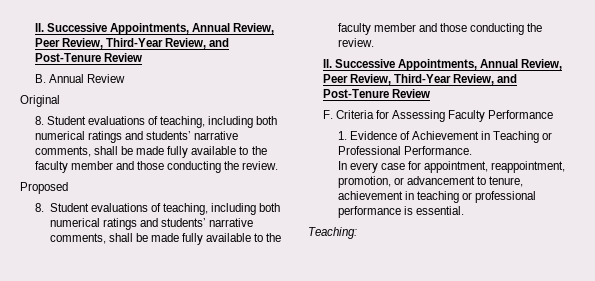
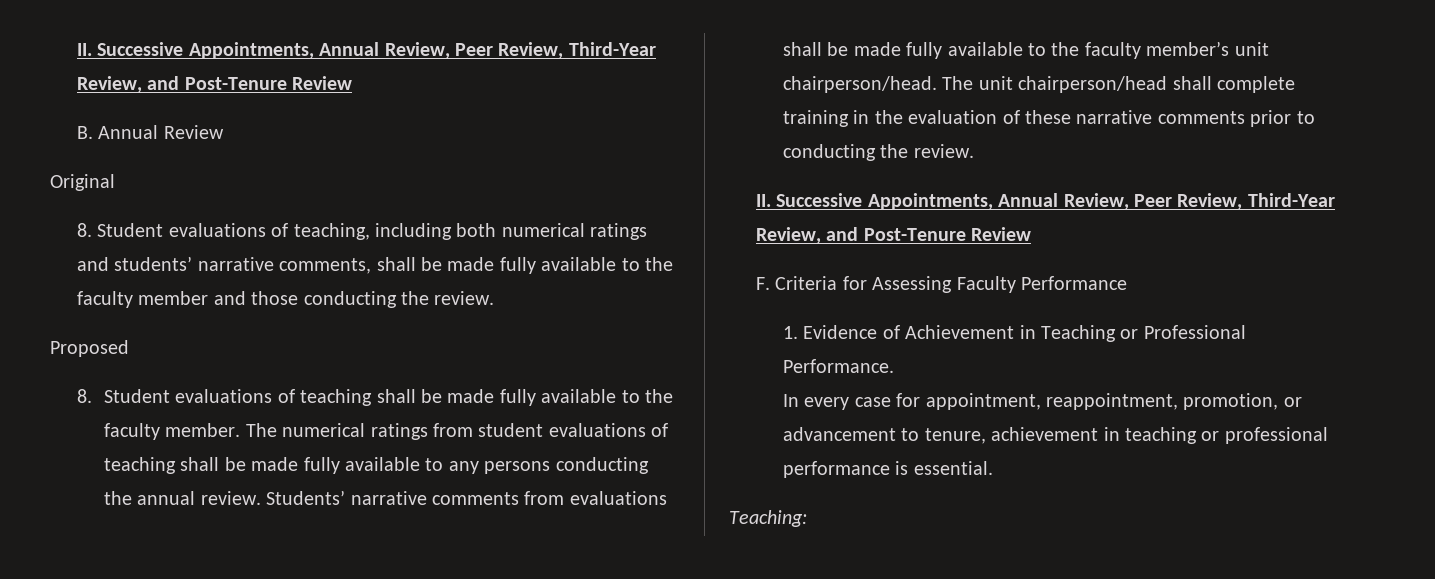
[162,203,281,215] [49,218,253,230] [49,233,282,245] [337,23,467,35] teaching, including both numerical ratings and students’ narrative comments, shall be made fully available to the faculty member and those -> [300,389,673,406] [103,423,669,440] [103,457,649,474] [103,490,667,505] [782,41,1269,59] [782,76,1295,93] [782,110,1315,127] teaching shall be made fully available to the faculty member. The numerical ratings from student evaluations of teaching shall be made fully available to any persons conducting the annual review. Students’ narrative comments from evaluations shall be made fully available to the faculty member’s unit chairperson/head. The unit chairperson/head shall complete training in the evaluation of these narrative comments prior to

